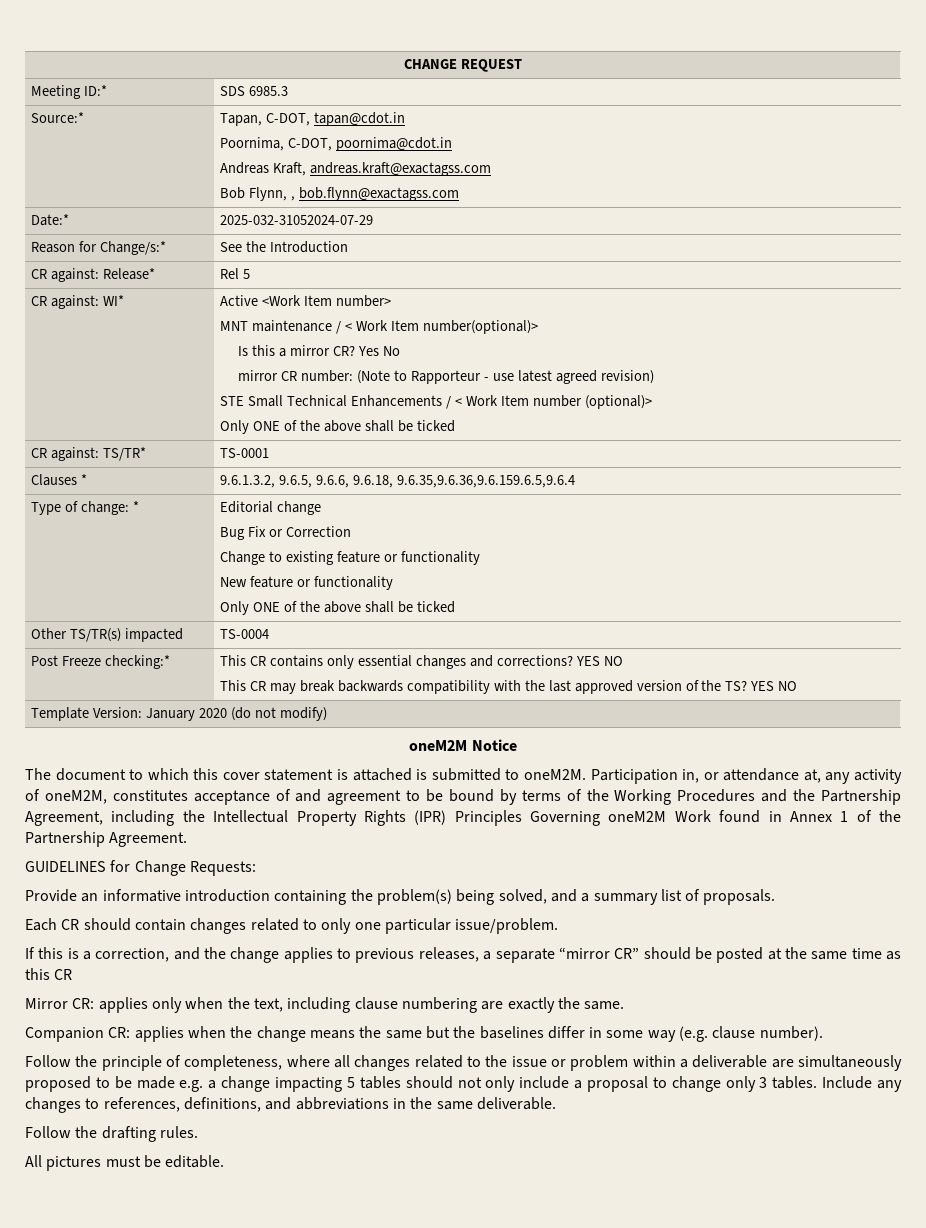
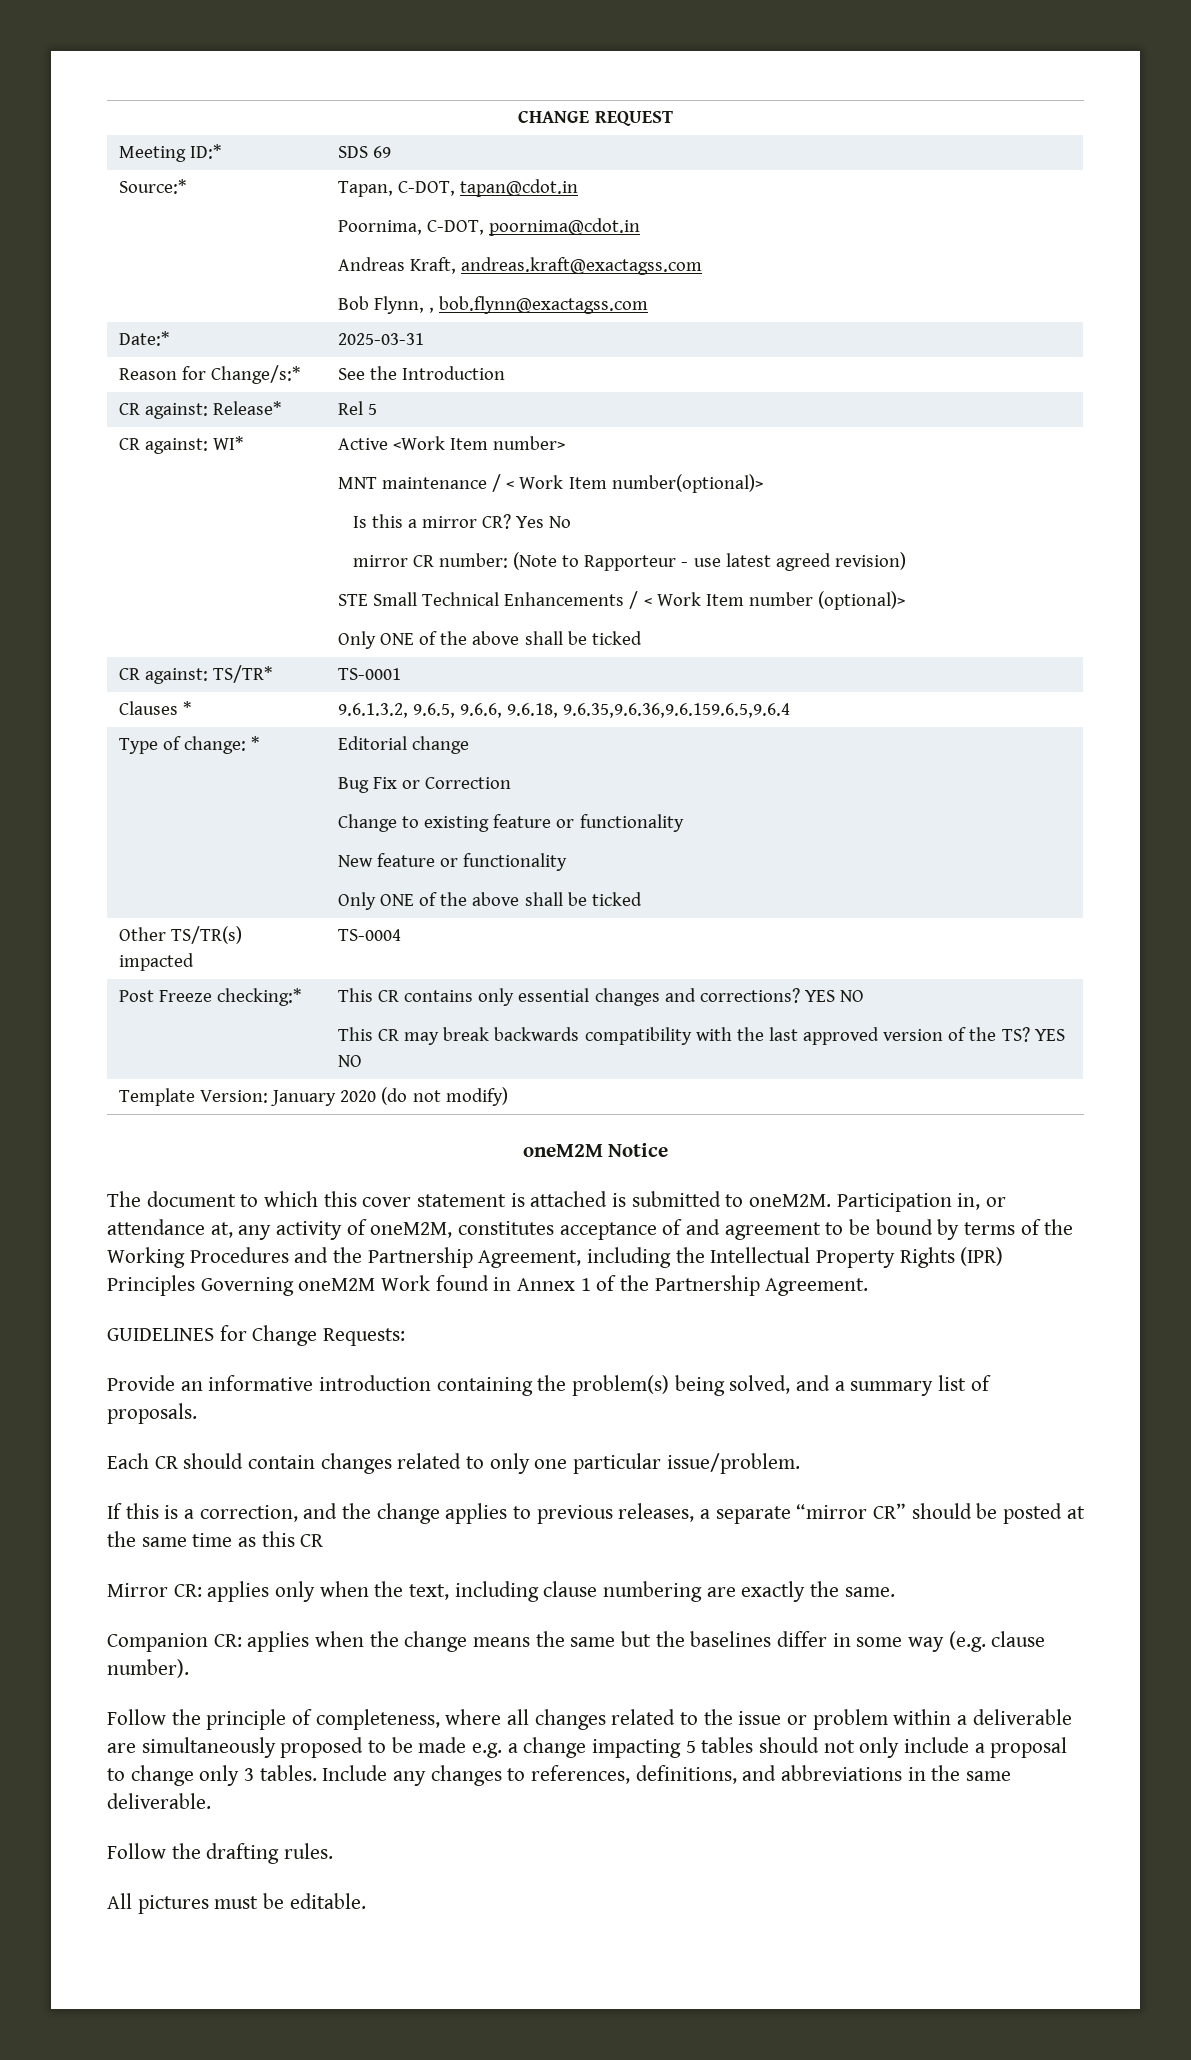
[249,86,289,96] 6985.3 -> [373,146,392,158] 69
[220,215,374,225] 2025-032-31052024-07-29 -> [337,333,424,345] 2025-03-31

